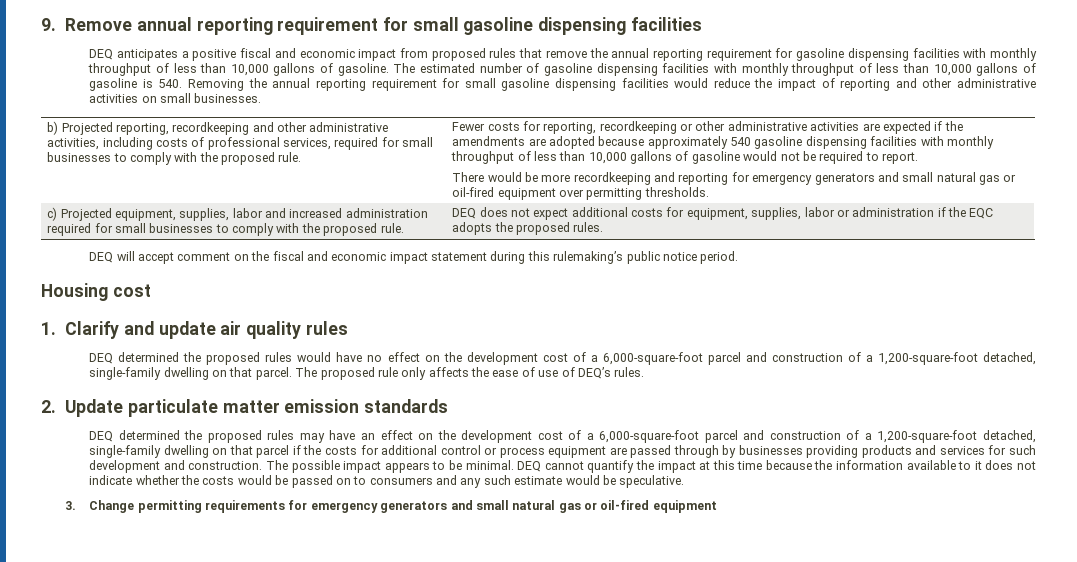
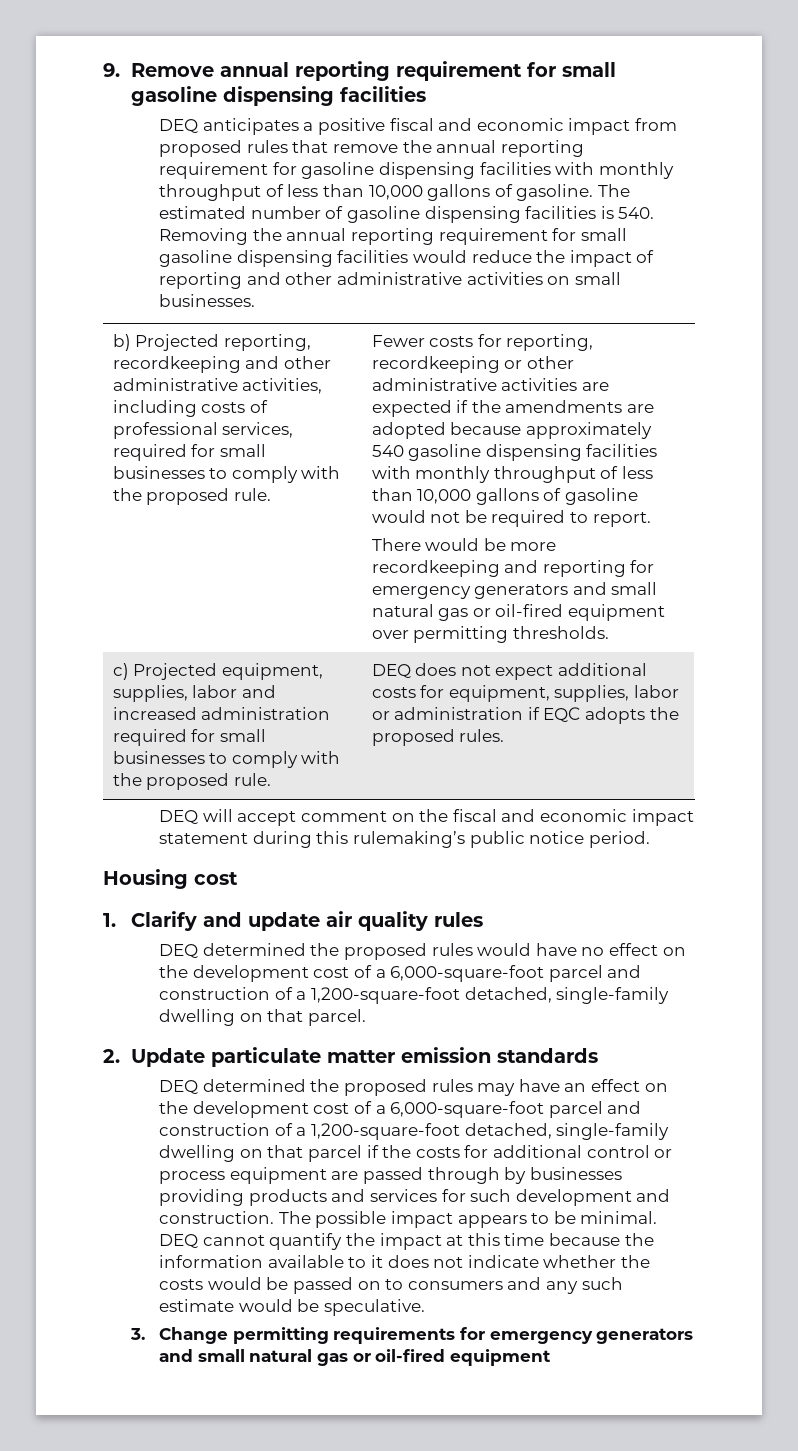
[713,63,1036,76] [89,78,138,91] with monthly throughput of less than 10,000 gallons of gasoline -> (597, 212) none
[948,207,967,217] the -> (540, 713) none
[295,367,645,380] The proposed rule only affects the ease of use of DEQ’s rules. -> (366, 1017) none

